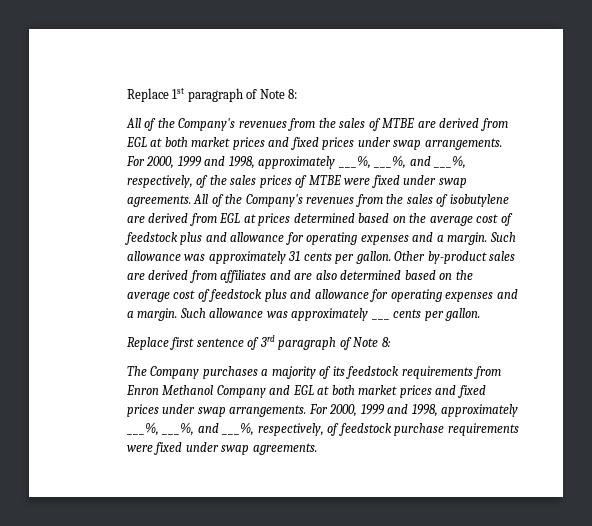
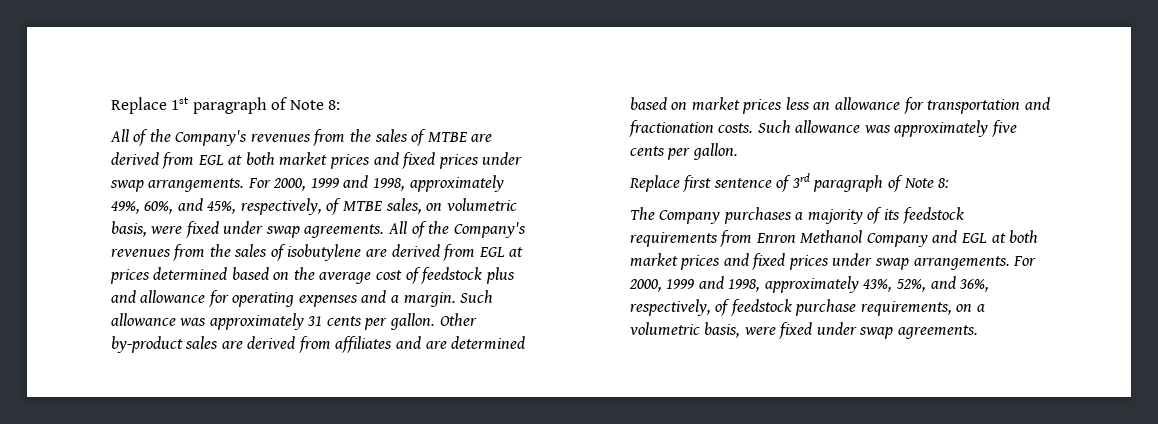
[337,155,467,169] [126,175,341,188] ___%, ___%, and ___%, respectively, of the sales prices of MTBE -> [110,198,517,215] [110,221,147,237] 49%, 60%, and 45%, respectively, of MTBE sales, on volumetric basis,
[315,270,473,280] [126,289,518,302] [126,308,390,321] also determined based on the average cost of feedstock plus and allowance for operating expenses and a margin. Such allowance was approximately ___ -> [451,336,526,350] [629,97,1050,114] [628,120,1018,137] determined based on market prices less an allowance for transportation and fractionation costs. Such allowance was approximately five
[125,422,519,436] ___%, ___%, and ___%, respectively, of feedstock purchase requirements -> [863,276,990,292] [629,299,986,316] [629,322,741,338] 43%, 52%, and 36%, respectively, of feedstock purchase requirements, on a volumetric basis,

